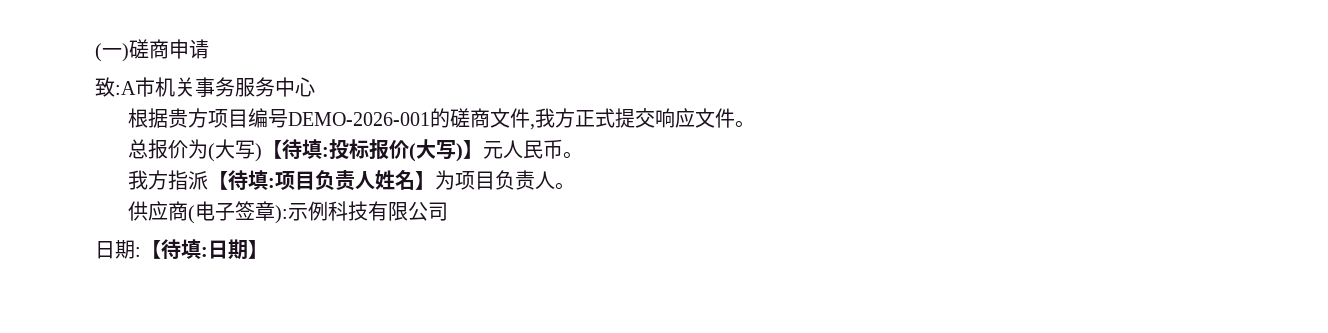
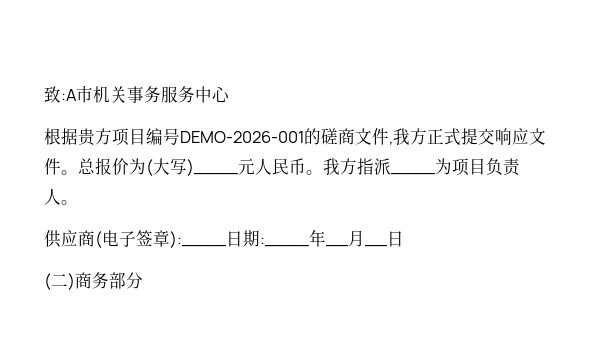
[95,39,209,62] (一)磋商申请 // -> (44, 94) none
(755, 124) // -> (78, 172) none
[254,139,483,162] )【待填:投标报价(大写)】 -> [187,159,238,176] )____
(583, 155) // -> (323, 172) none
[207,170,435,191] 【待填:项目负责人姓名】 -> [391,173,435,175] ____
[274,201,448,224] [95,239,268,260] ):示例科技有限公司 // 日期:【待填:日期】 -> [170,229,404,248] [44,272,143,290] ):____日期:____年__月__日 // (二)商务部分

